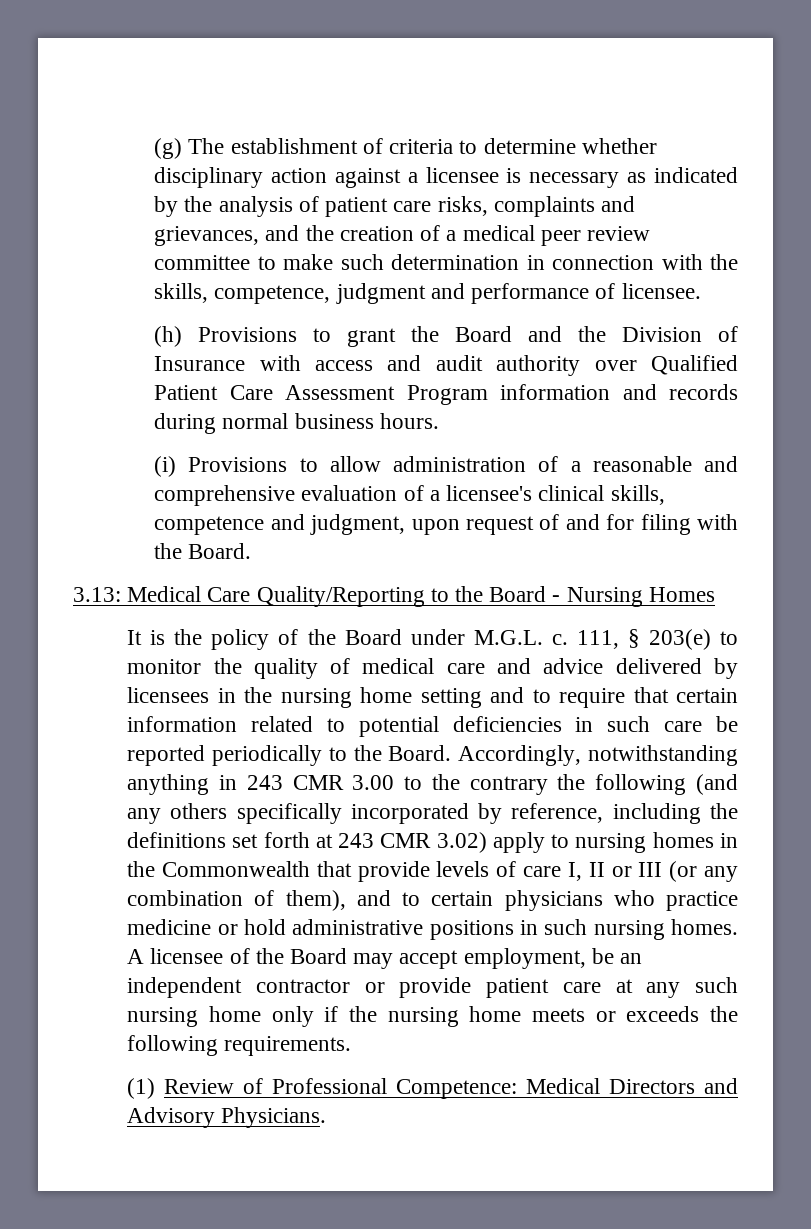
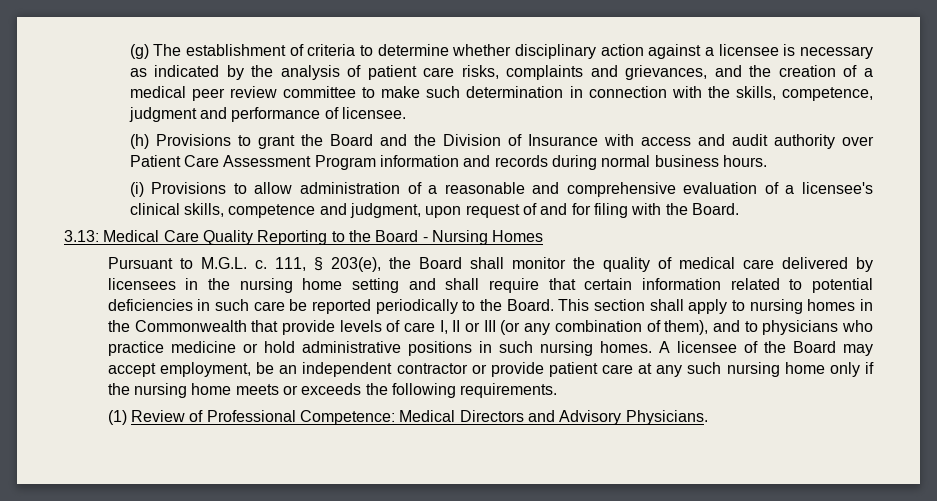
[651,355,738,375] Qualified -> (875, 141) none
[256,586,425,607] Quality/Reporting -> [202,230,328,245] Quality Reporting
[127,629,738,650] It is the policy of the Board under M.G.L. c. 111, § 203(e) to -> [107,257,504,272] Pursuant to M.G.L. c. 111, § 203(e), the Board shall
[497,658,604,674] and advice -> (774, 264) none
[532,689,551,703] to -> [445,278,480,290] shall
[458,745,739,766] [127,774,739,795] [127,803,738,824] [127,832,487,853] Accordingly, notwithstanding anything in 243 CMR 3.00 to the contrary the following (and any others specifically incorporated by reference, including the definitions set forth at 243 CMR 3.02) -> [558,299,684,311] This section shall
[431,891,494,906] certain -> (758, 326) none

